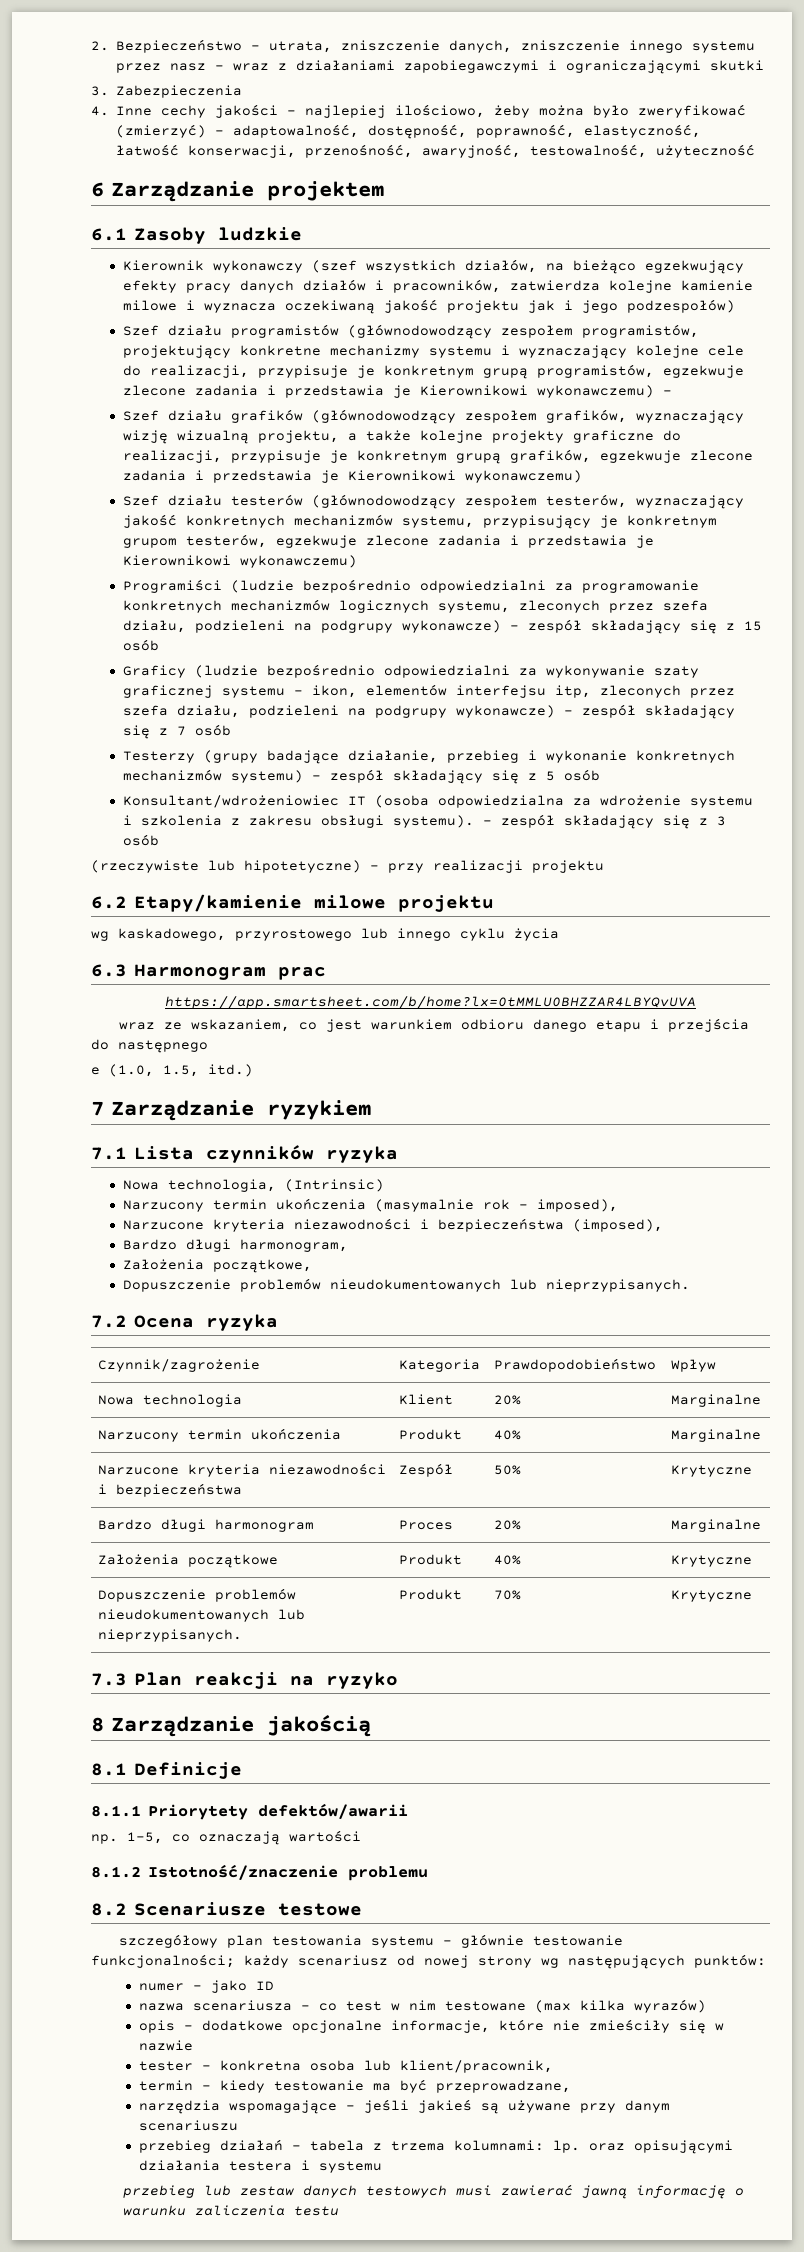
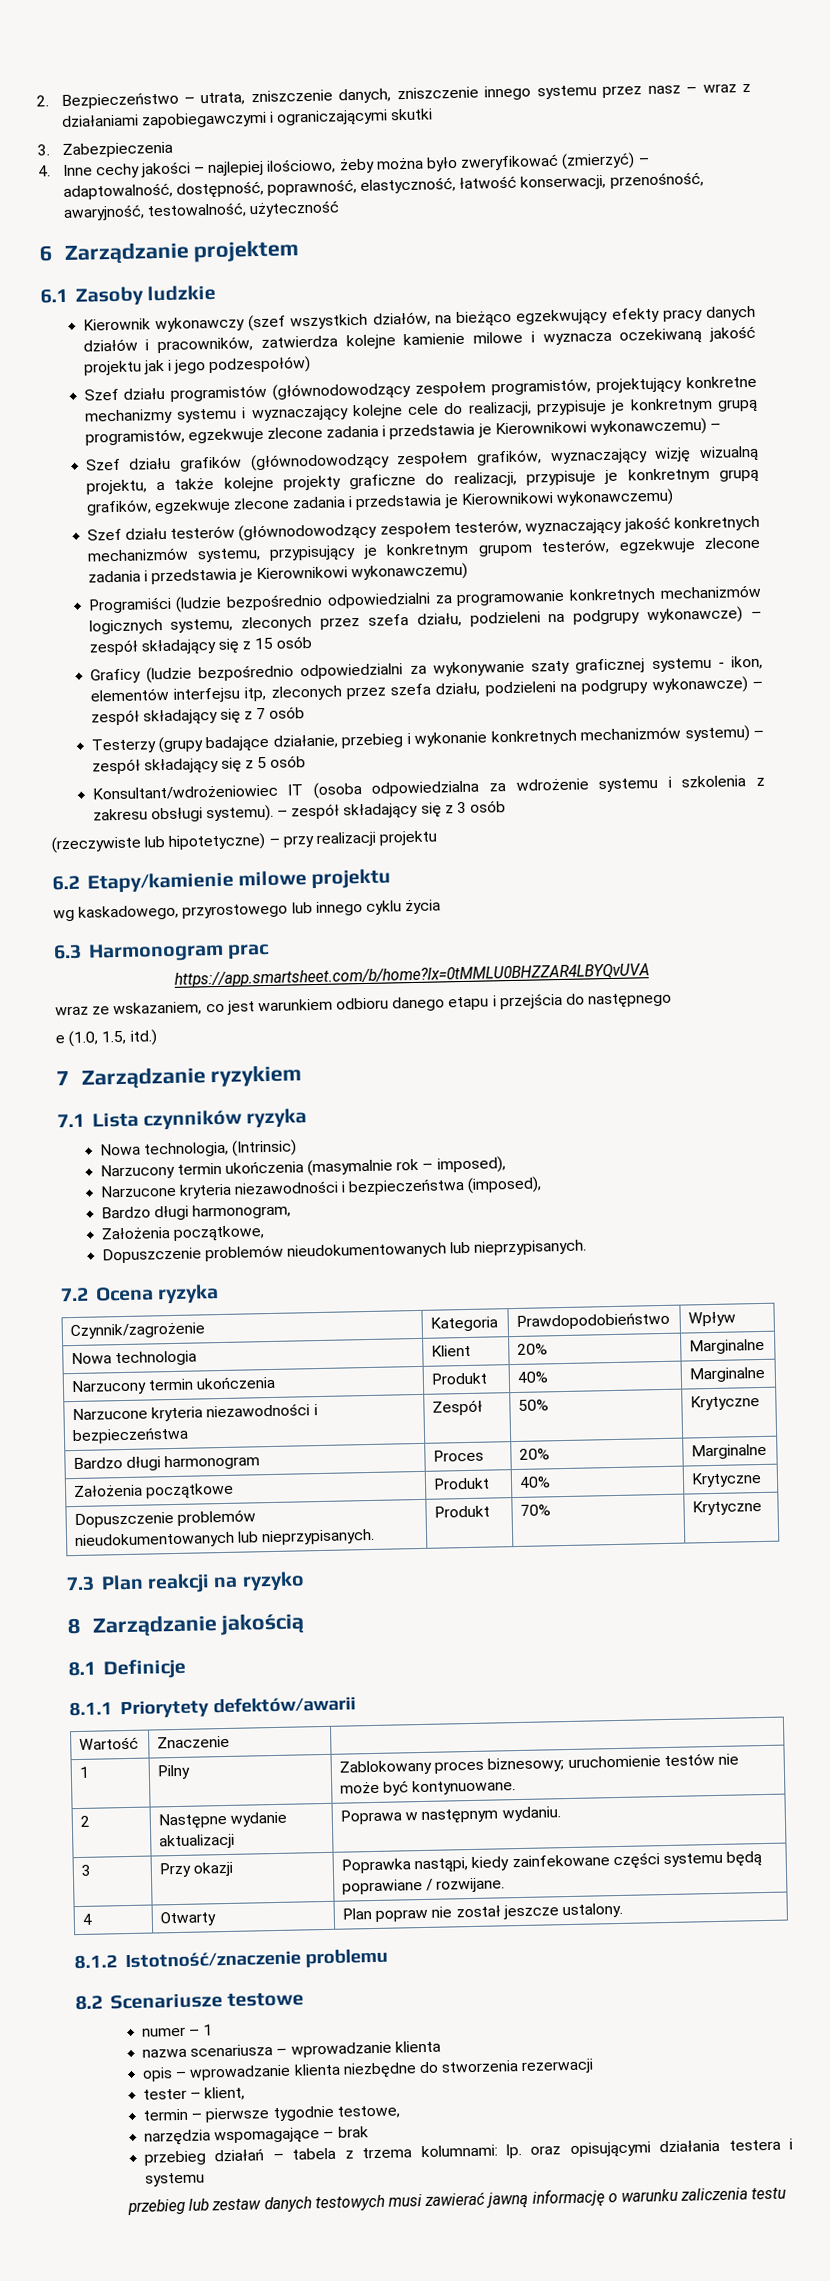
[91,1830,361,1845] // np. 1-5, co oznaczają wartości -> [79,1736,140,1750] [157,1735,231,1749] [79,1766,90,1778] [157,1764,191,1780] [339,1753,739,1776] [340,1779,517,1796] [80,1815,91,1827] [158,1811,288,1830] [159,1833,236,1850] [340,1806,561,1825] [81,1864,92,1876] [159,1861,234,1878] [341,1851,763,1874] [342,1877,506,1895] [82,1913,93,1925] [160,1911,217,1927] [342,1902,623,1922] // Wartość | Znaczenie | // 1 | Pilny | Zablokowany proces biznesowy; uruchomienie testów nie może być kontynuowane. // 2 | Następne wydanie aktualizacji | Poprawa w następnym wydaniu. // 3 | Przy okazji | Poprawka nastąpi, kiedy zainfekowane części systemu będą poprawiane / rozwijane. // 4 | Otwarty | Plan popraw nie został jeszcze ustalony.
[119,1934,624,1948] [91,1954,766,1969] // szczegółowy plan testowania systemu – głównie testowanie funkcjonalności; każdy scenariusz od nowej strony wg następujących punktów: -> (305, 1999) none
[211,1980,275,1993] jako ID -> [203,2024,214,2036] 1
[319,1999,707,2013] [139,2019,725,2034] [139,2040,194,2051] [139,2060,554,2073] [139,2079,572,2093] [139,2099,671,2114] [139,2120,239,2131] co test w nim testowane (max kilka wyrazów) // opis – dodatkowe opcjonalne informacje, które nie zmieściły się w nazwie // tester - konkretna osoba lub klient/pracownik, // termin – kiedy testowanie ma być przeprowadzane, // narzędzia wspomagające – jeśli jakieś są używane przy danym scenariuszu -> [290,2040,441,2058] [142,2058,595,2082] [143,2086,246,2101] [143,2105,400,2123] [144,2126,369,2146] wprowadzanie klienta // opis – wprowadzanie klienta niezbędne do stworzenia rezerwacji // tester – klient, // termin – pierwsze tygodnie testowe, // narzędzia wspomagające – brak

